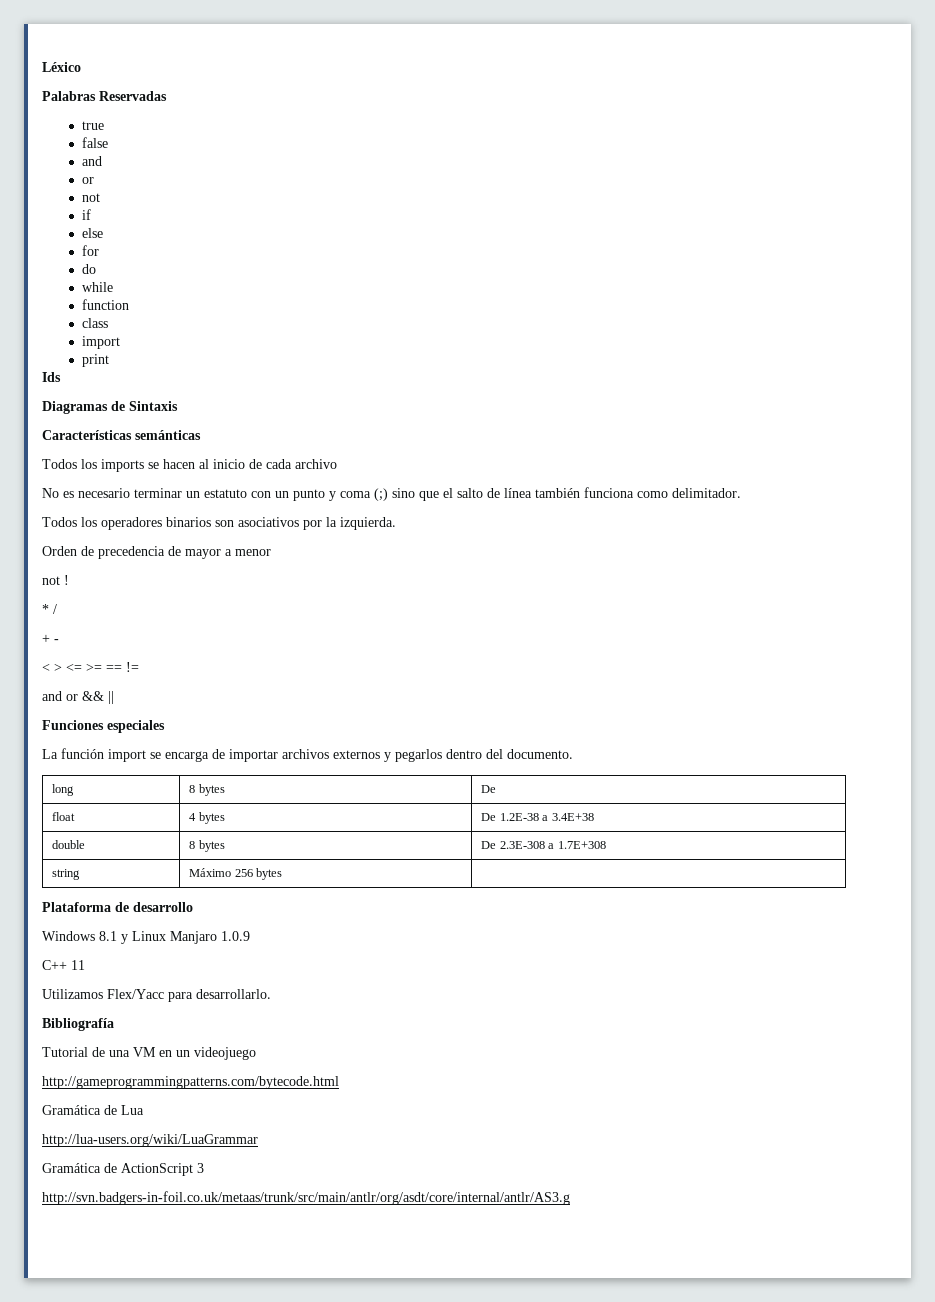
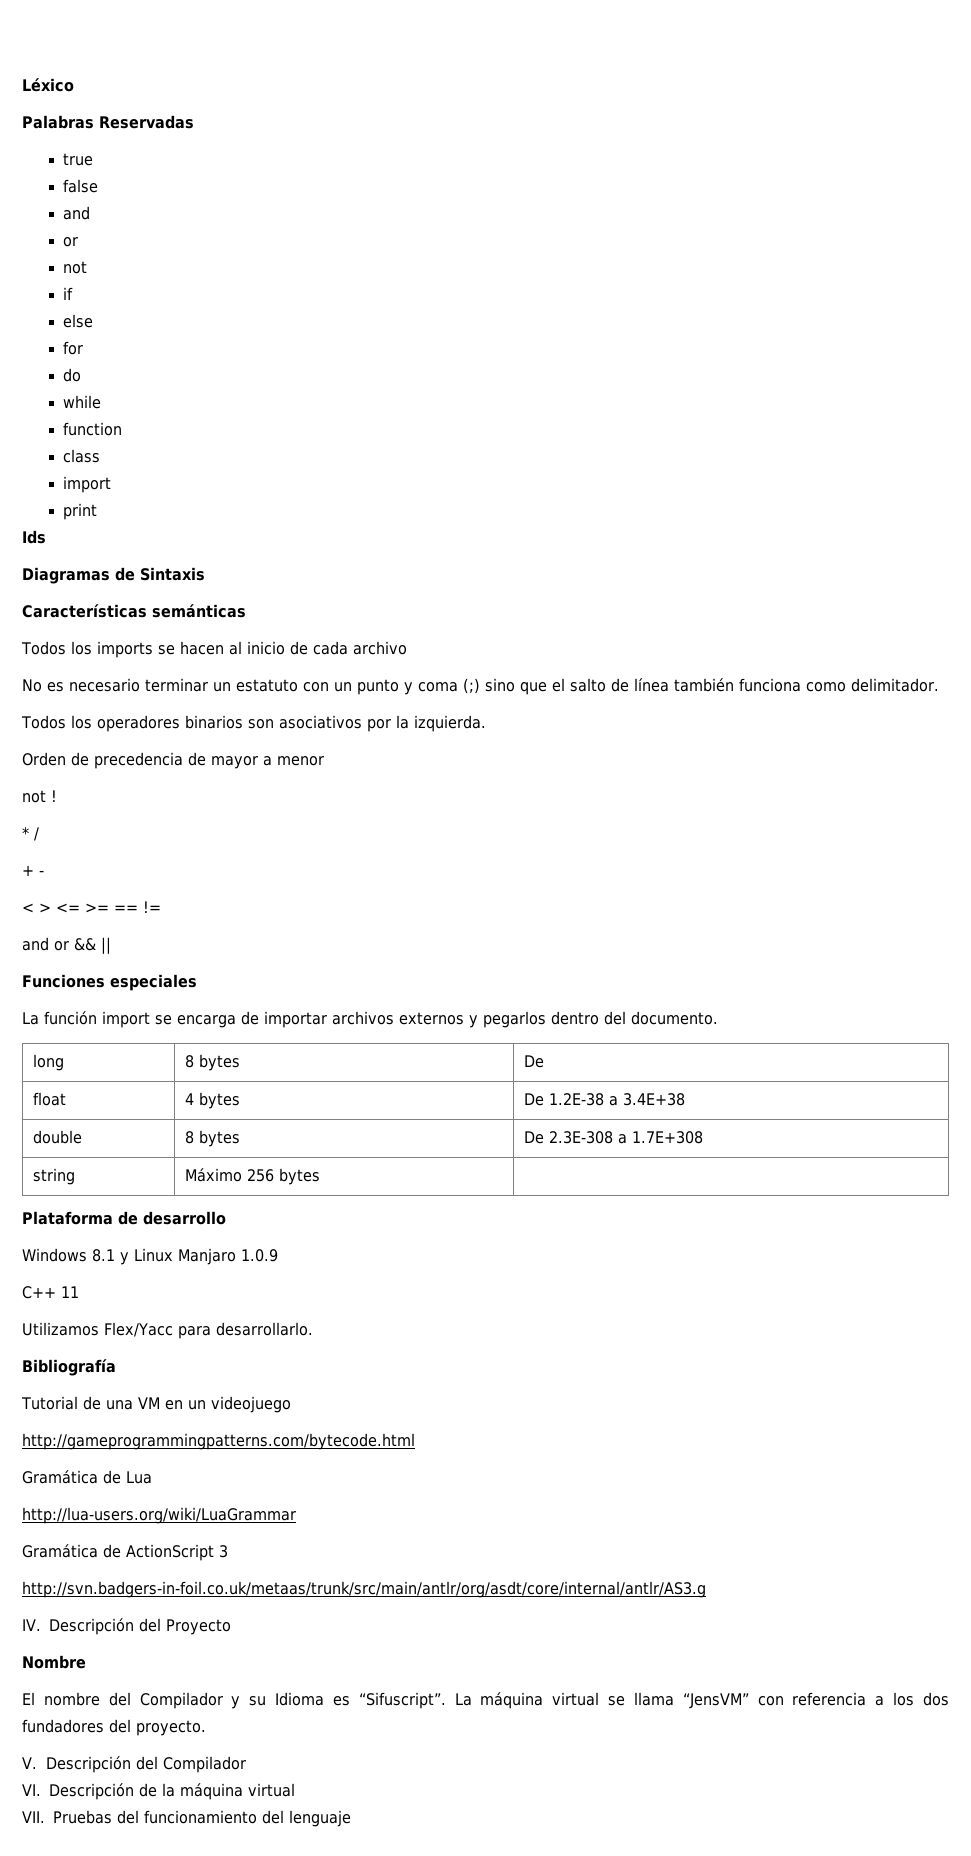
(570, 1198) none -> [22,1618,231,1635] [22,1655,86,1669] [22,1692,950,1709] [22,1719,206,1736] [22,1756,246,1773] [22,1783,295,1800] [22,1810,351,1827] // IV. Descripción del Proyecto // Nombre // El nombre del Compilador y su Idioma es “Sifuscript”. La máquina virtual se llama “JensVM” con referencia a los dos fundadores del proyecto. // V. Descripción del Compilador // VI. Descripción de la máquina virtual // VII. Pruebas del funcionamiento del lenguaje

